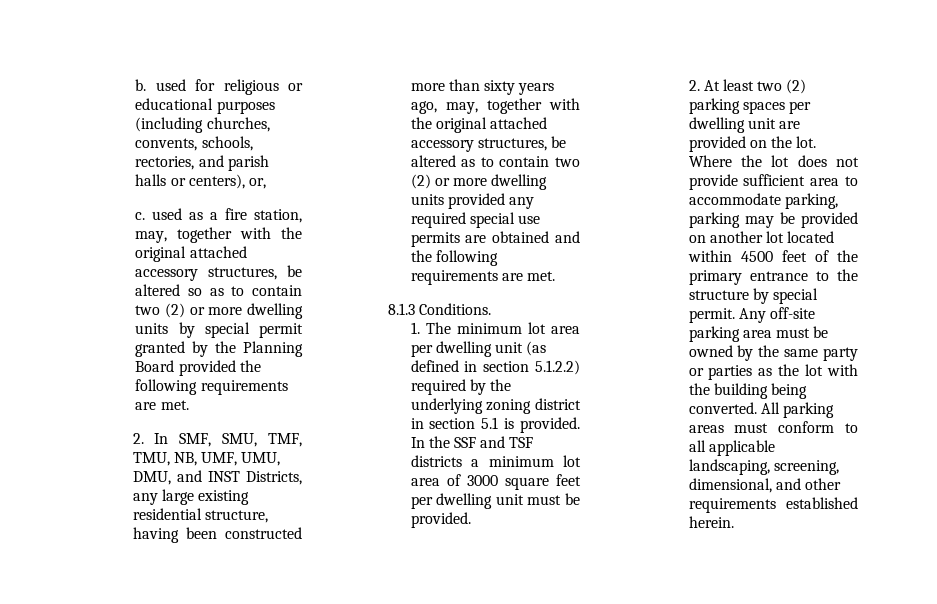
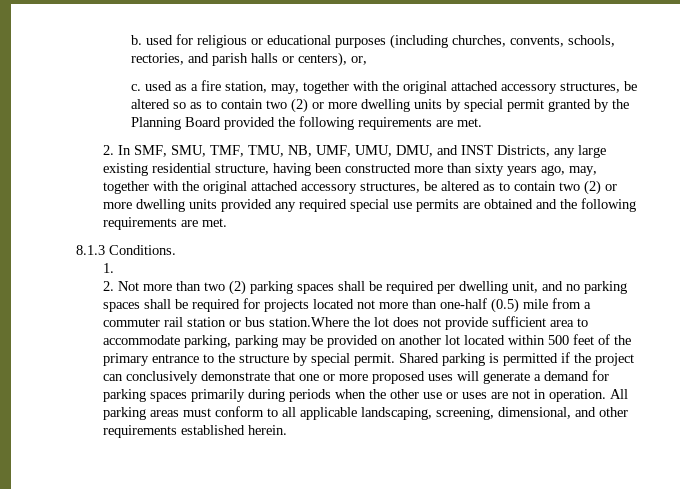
[425,322,580,334] [410,341,547,357] [410,360,580,375] [410,379,511,395] [410,398,581,414] [410,417,580,433] [410,436,534,448] [410,455,581,467] [410,474,581,490] [410,493,580,509] [410,512,471,528] [688,79,807,94] [688,98,811,114] [688,117,800,133] [688,136,817,152] [688,155,732,167] The minimum lot area per dwelling unit (as defined in section 5.1.2.2) required by the underlying zoning district in section 5.1 is provided. In the SSF and TSF districts a minimum lot area of 3000 square feet per dwelling unit must be provided. // 2. At least two (2) parking spaces per dwelling unit are provided on the lot. Where -> [103,280,628,295] [103,298,592,313] [103,317,350,327] // 2. Not more than two (2) parking spaces shall be required per dwelling unit, and no parking spaces shall be required for projects located not more than one-half (0.5) mile from a commuter rail station or bus station.Where
[740,251,773,262] 4500 -> [548,335,570,345] 500
[738,307,815,323] [688,326,829,342] [688,345,858,361] [688,364,858,380] [688,383,807,399] [688,402,757,414] Any off-site parking area must be owned by the same party or parties as the lot with the building being converted. -> [399,352,635,366] [103,370,610,384] [103,389,607,402] Shared parking is permitted if the project can conclusively demonstrate that one or more proposed uses will generate a demand for parking spaces primarily during periods when the other use or uses are not in operation.

